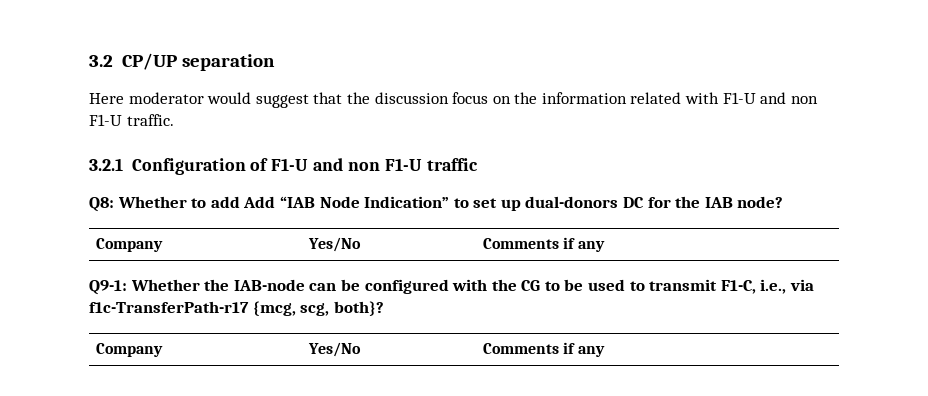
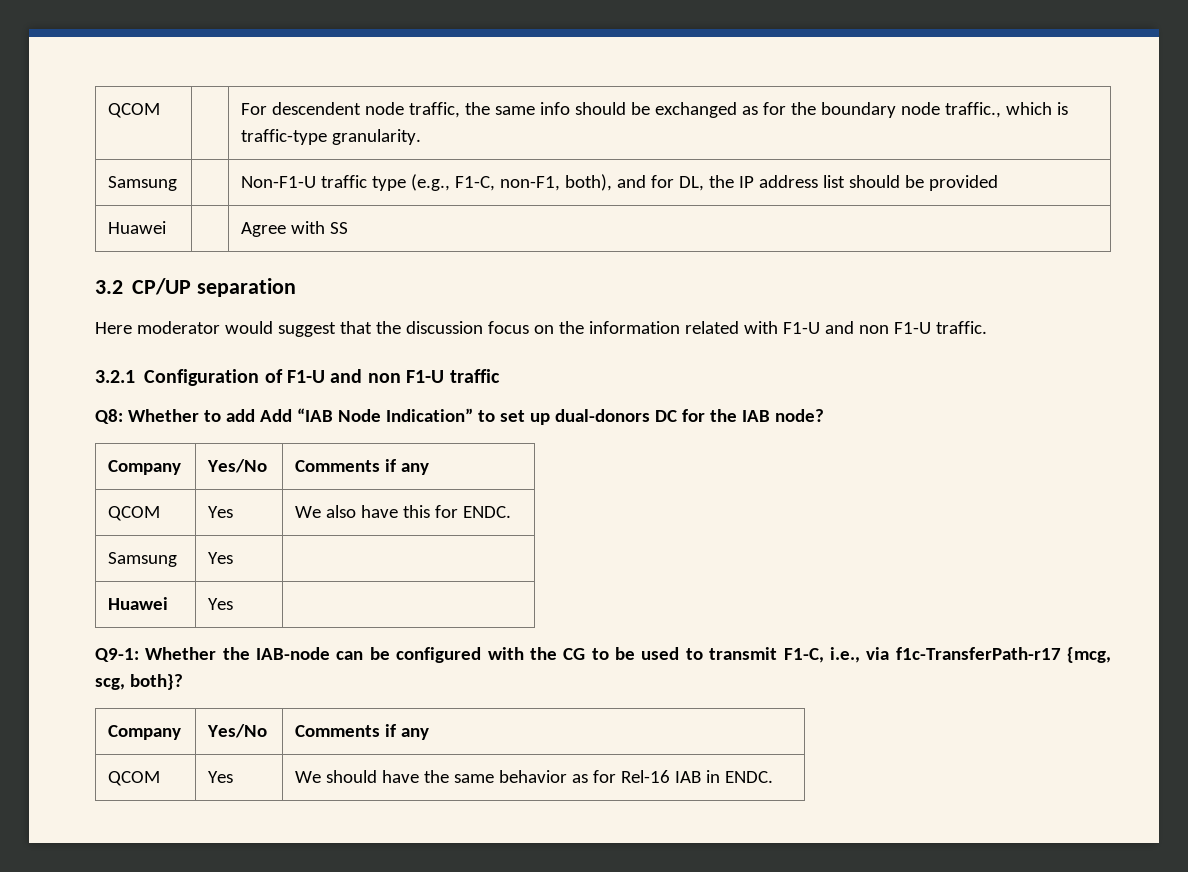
(89, 61) none -> [108,103,161,118] [241,102,1069,118] [241,129,422,145] [108,176,178,191] [241,174,999,191] [108,221,167,234] [241,221,349,237] QCOM | | For descendent node traffic, the same info should be exchanged as for the boundary node traffic., which is traffic-type granularity. // Samsung | | Non-F1-U traffic type (e.g., F1-C, non-F1, both), and for DL, the IP address list should be provided // Huawei | | Agree with SS //
(605, 246) none -> [108,506,161,521] [208,506,234,518] [295,505,512,518] [108,552,178,567] [208,552,234,564] [108,597,169,610] [208,598,234,610] // QCOM | Yes | We also have this for ENDC. // Samsung | Yes | // Huawei | Yes |
(605, 351) none -> [108,771,161,786] [208,771,234,783] [295,770,774,783] // QCOM | Yes | We should have the same behavior as for Rel-16 IAB in ENDC.

